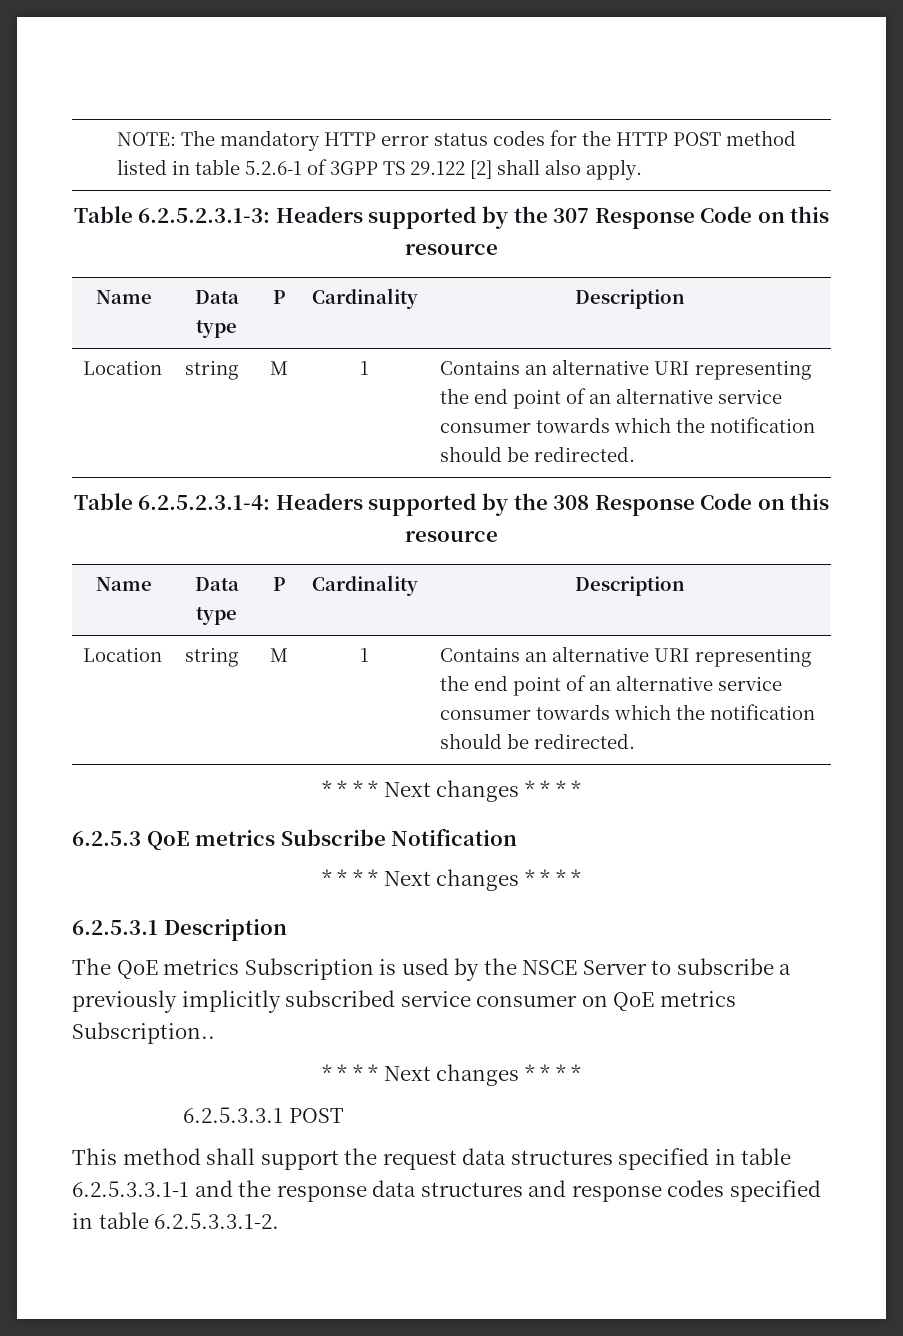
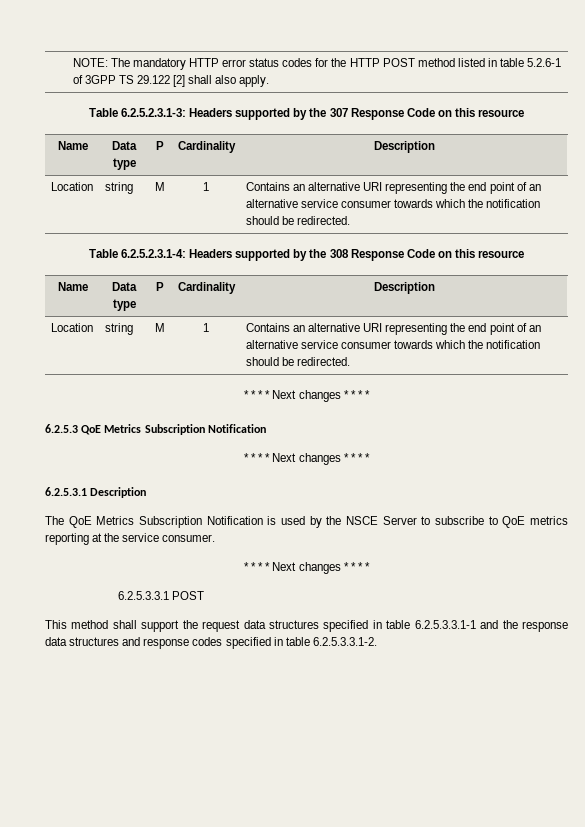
[195,829,386,846] metrics Subscribe -> [104,424,205,435] Metrics Subscription
[163,958,374,980] metrics Subscription -> [96,516,263,528] Metrics Subscription Notification
[779,964,792,975] [72,990,736,1013] [72,1022,215,1044] a previously implicitly subscribed service consumer on QoE metrics Subscription.. -> [488,516,569,528] [45,533,216,545] to QoE metrics reporting at the service consumer.

